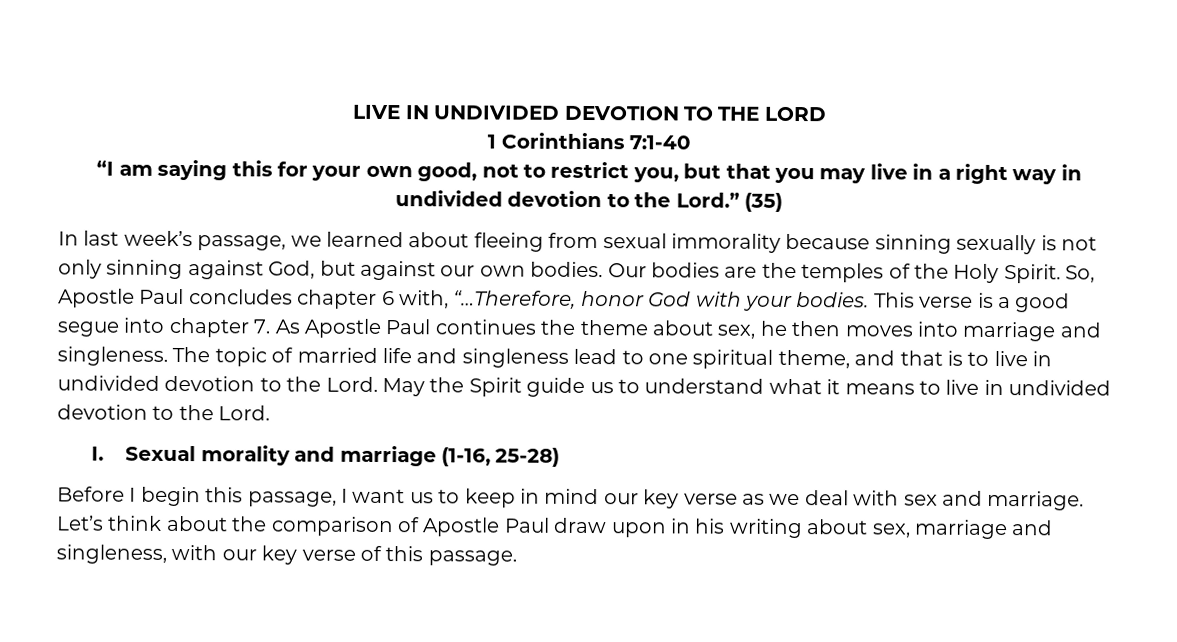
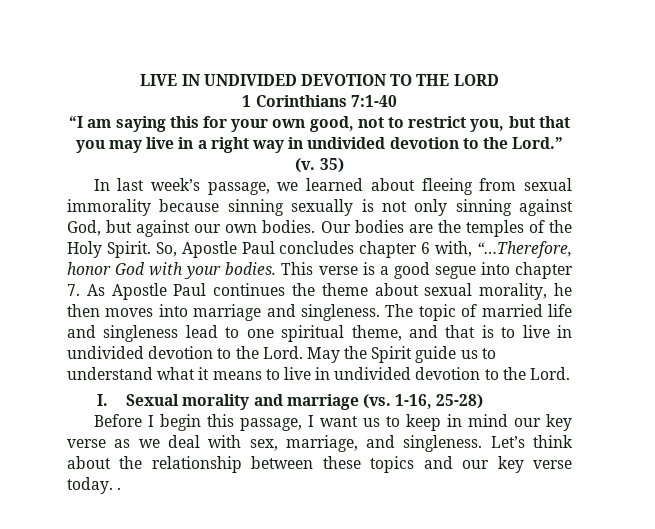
[743,192,783,212] (35) -> [295,158,344,173] (v. 35)
[717,324,756,339] sex, -> [424,283,548,300] sexual morality,
[441,447,492,467] (1-16, -> [362,394,433,409] (vs. 1-16,
[903,490,1085,511] [56,515,1054,540] [56,544,517,566] sex and marriage. Let’s think about the comparison of Apostle Paul draw upon in his writing about sex, marriage and singleness, with our key verse of this passage. -> [249,435,573,452] [67,456,572,473] [67,477,122,494] sex, marriage, and singleness. Let’s think about the relationship between these topics and our key verse today. .

